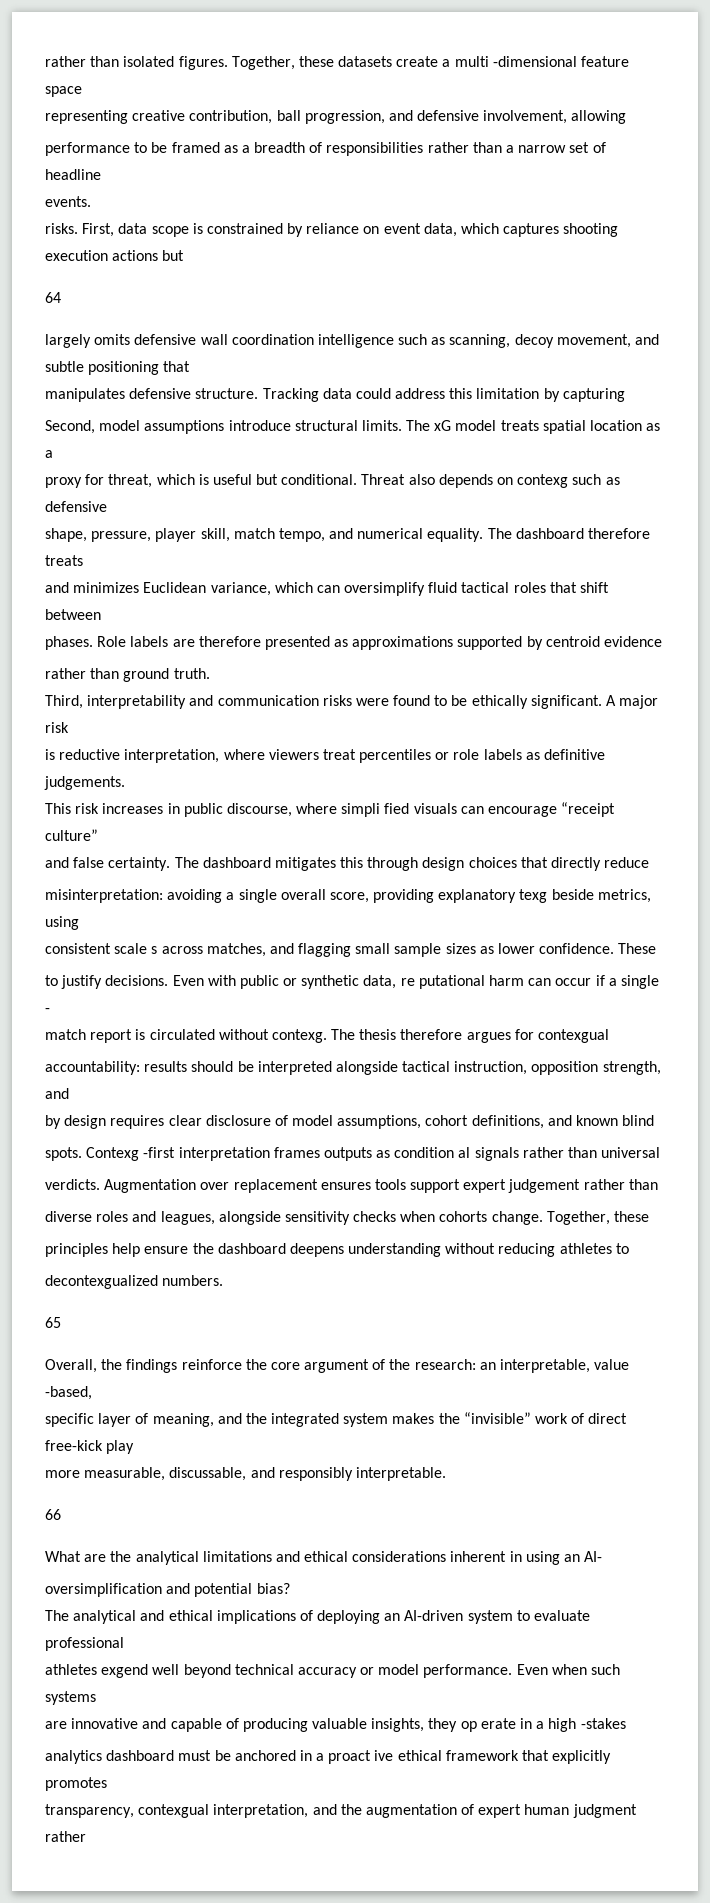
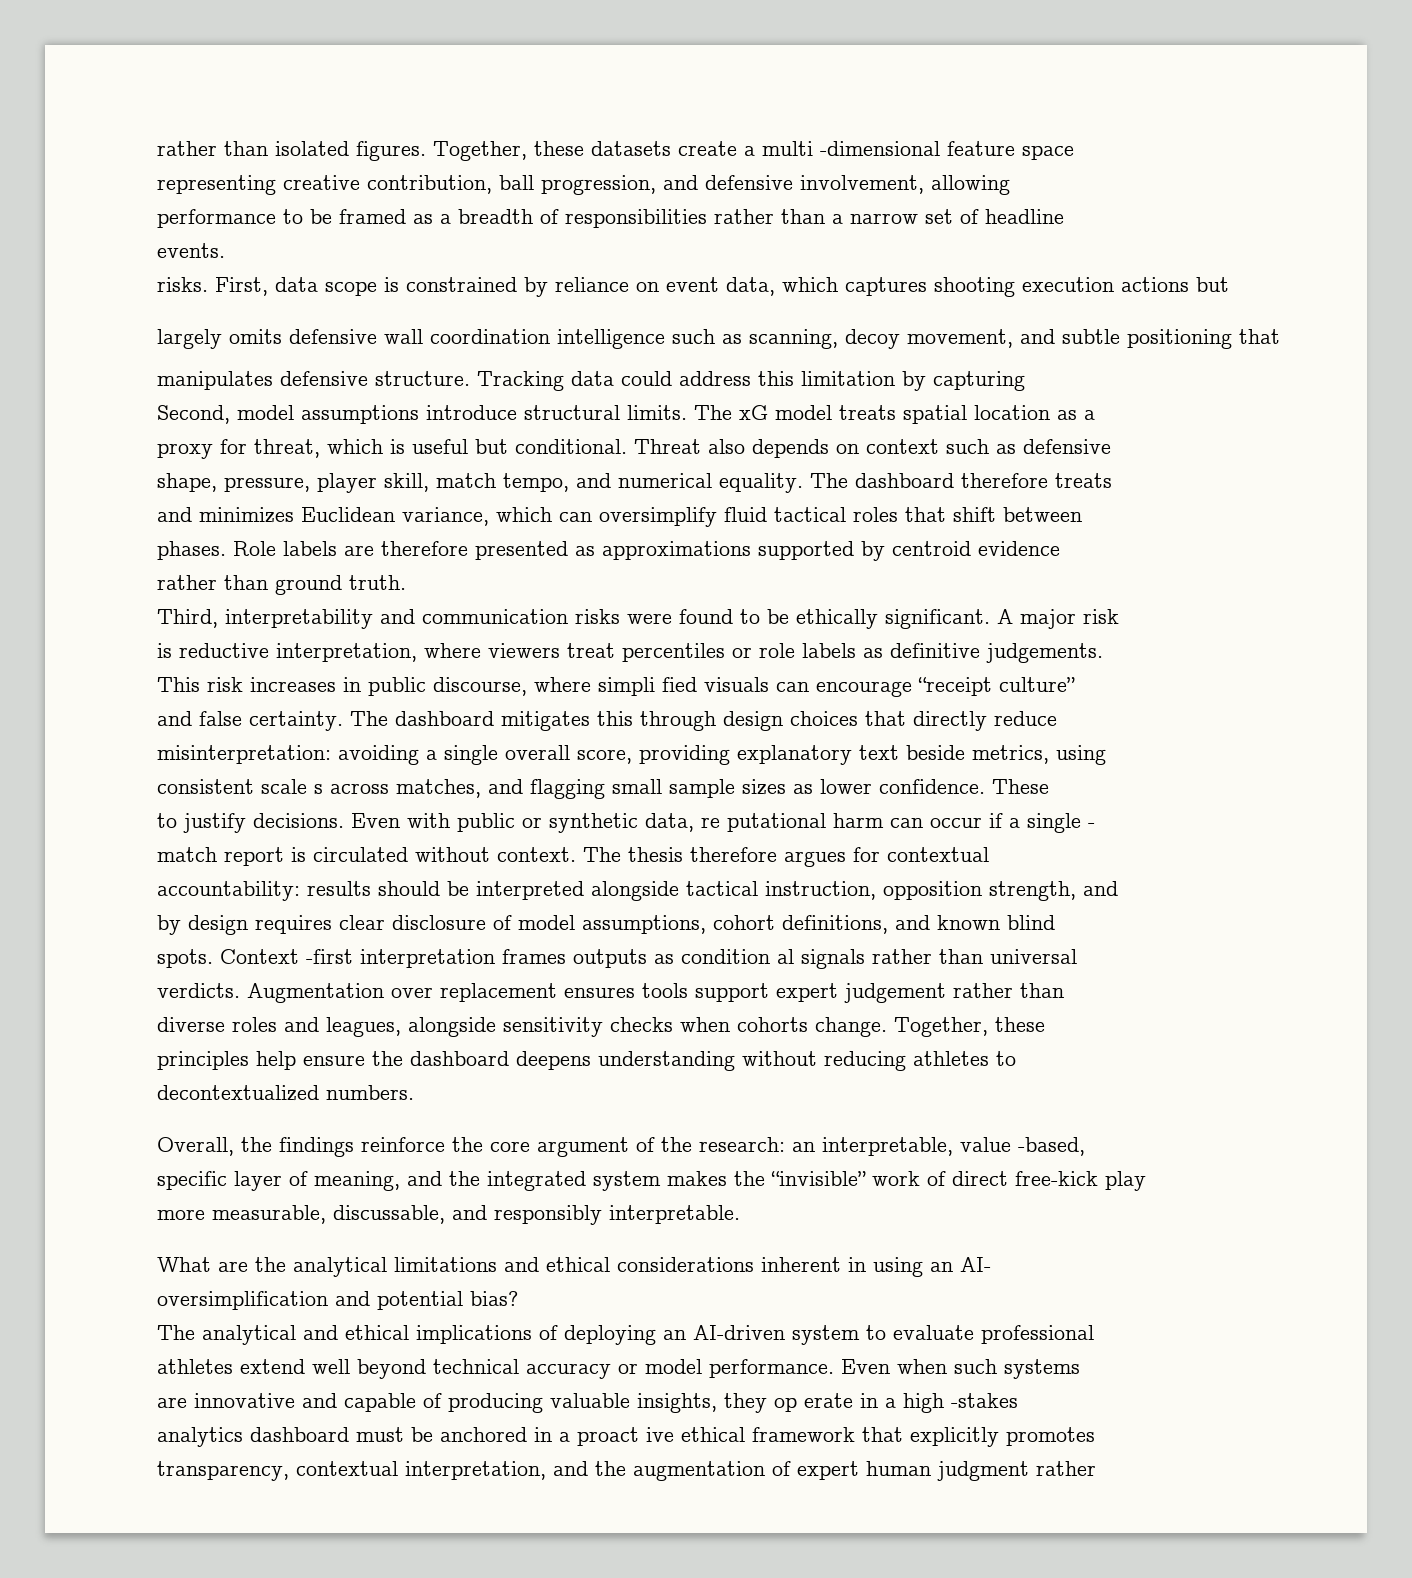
[45,292,61,303] // 64 -> (1229, 284) none
[517,474,569,488] contexg -> [866,439,939,454] context
[519,889,548,903] texg -> [859,745,899,760] text
[271,1029,327,1043] contexg. -> [497,847,576,862] context.
[538,1029,610,1043] contexgual -> [887,847,989,862] contextual
[86,1147,140,1161] Contexg -> [220,949,299,964] Context
[45,1275,158,1289] decontexgualized -> [157,1085,319,1101] decontextualized
[45,1317,61,1328] // 65 -> (414, 1092) none
[45,1509,61,1520] // 66 -> (740, 1214) none
[101,1664,149,1678] exgend -> [240,1359,305,1374] extend
[138,1804,210,1818] contexgual -> [296,1461,398,1476] contextual

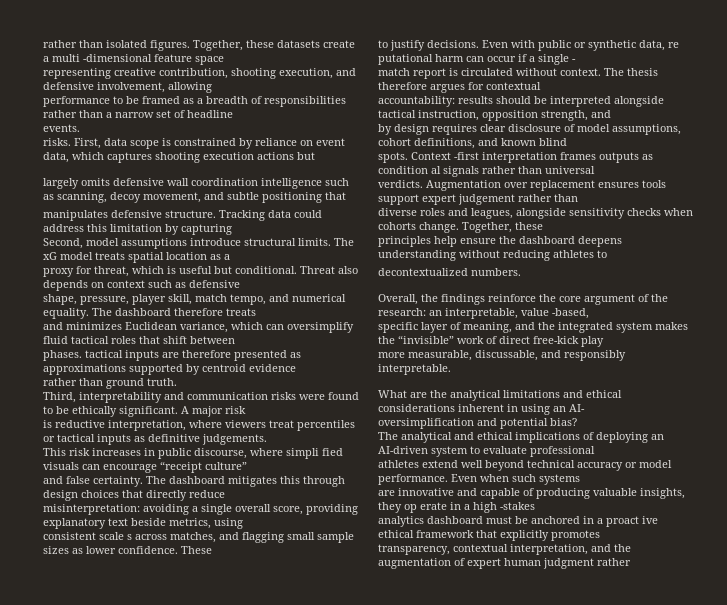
[499,175,656,195] ball progression, -> [231,68,333,79] shooting execution,
[233,541,337,556] Role labels -> [85,350,159,361] tactical inputs
[759,643,856,658] role labels -> [57,434,131,445] tactical inputs

